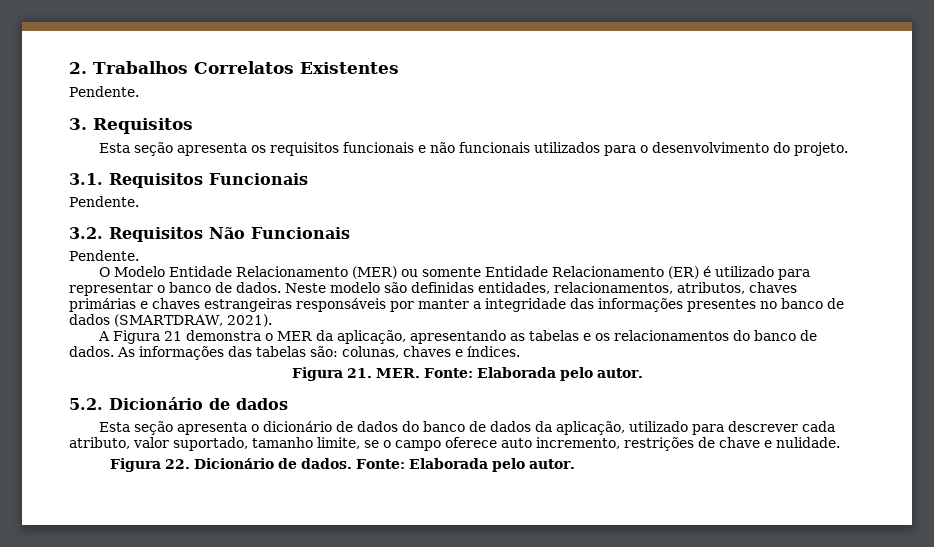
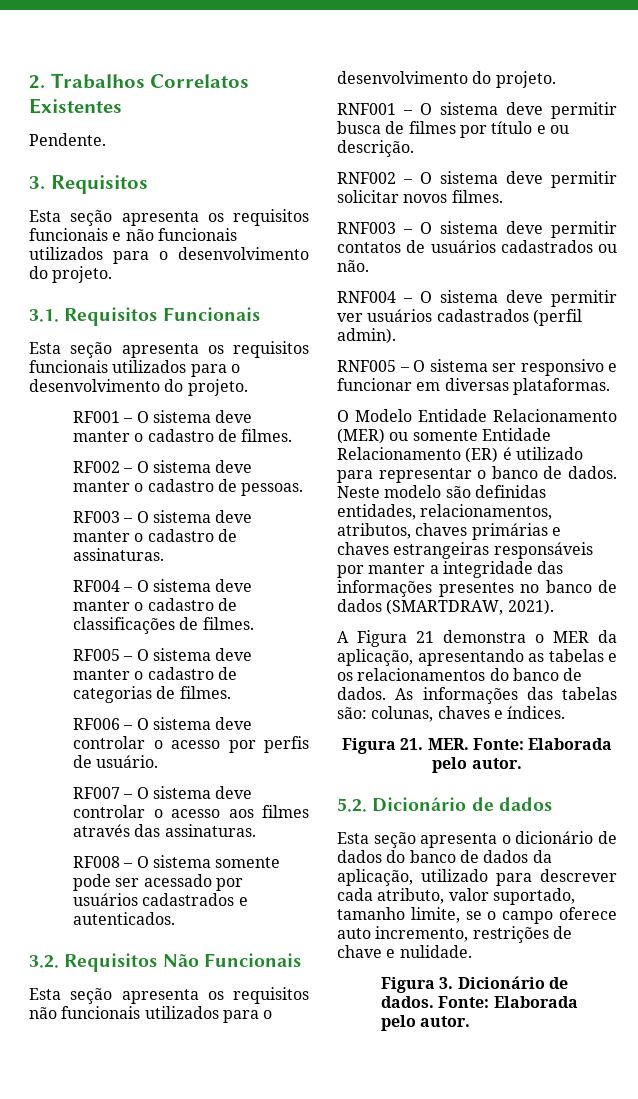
[69,196,139,207] [69,227,350,242] [69,250,139,261] Pendente. // 3.2. Requisitos Não Funcionais // Pendente. -> [29,341,309,358] [29,360,240,377] [29,379,248,396] [73,410,253,423] [73,429,293,442] [73,460,253,473] [73,479,304,496] [73,510,253,523] [73,529,238,542] [73,548,165,561] [73,579,253,592] [73,598,238,611] [73,617,254,634] [73,648,253,661] [73,667,238,680] [73,686,231,703] [73,717,253,730] [73,736,309,753] [73,755,159,768] [73,786,253,799] [73,805,309,818] [73,824,256,837] [73,855,281,868] [73,874,244,891] [73,893,248,906] [73,912,176,925] [29,953,301,972] [29,987,309,1004] [29,1006,273,1023] [337,71,556,88] [337,102,617,119] [337,121,569,138] [337,140,414,157] [337,171,617,188] [337,190,503,203] [337,221,617,238] [337,240,617,253] [337,260,369,272] [337,290,617,307] [337,309,582,326] [337,328,396,344] [337,359,617,376] [337,378,610,395] Esta seção apresenta os requisitos funcionais utilizados para o desenvolvimento do projeto. // RF001 – O sistema deve manter o cadastro de filmes. // RF002 – O sistema deve manter o cadastro de pessoas. // RF003 – O sistema deve manter o cadastro de assinaturas. // RF004 – O sistema deve manter o cadastro de classificações de filmes. // RF005 – O sistema deve manter o cadastro de categorias de filmes. // RF006 – O sistema deve controlar o acesso por perfis de usuário. // RF007 – O sistema deve controlar o acesso aos filmes através das assinaturas. // RF008 – O sistema somente pode ser acessado por usuários cadastrados e autenticados. // 3.2. Requisitos Não Funcionais // Esta seção apresenta os requisitos não funcionais utilizados para o desenvolvimento do projeto. // RNF001 – O sistema deve permitir busca de filmes por título e ou descrição. // RNF002 – O sistema deve permitir solicitar novos filmes. // RNF003 – O sistema deve permitir contatos de usuários cadastrados ou não. // RNF004 – O sistema deve permitir ver usuários cadastrados (perfil admin). // RNF005 – O sistema ser responsivo e funcionar em diversas plataformas.
[165,459,191,469] 22. -> [439,977,454,989] 3.

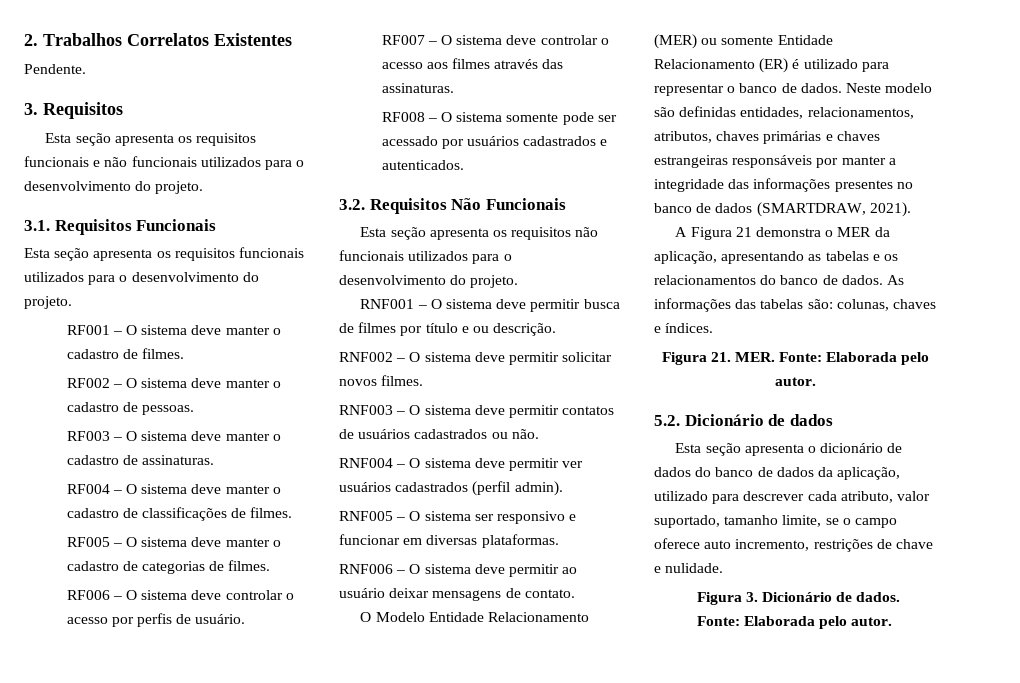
(610, 386) none -> [339,564,578,577] [339,588,575,601] // RNF006 – O sistema deve permitir ao usuário deixar mensagens de contato.

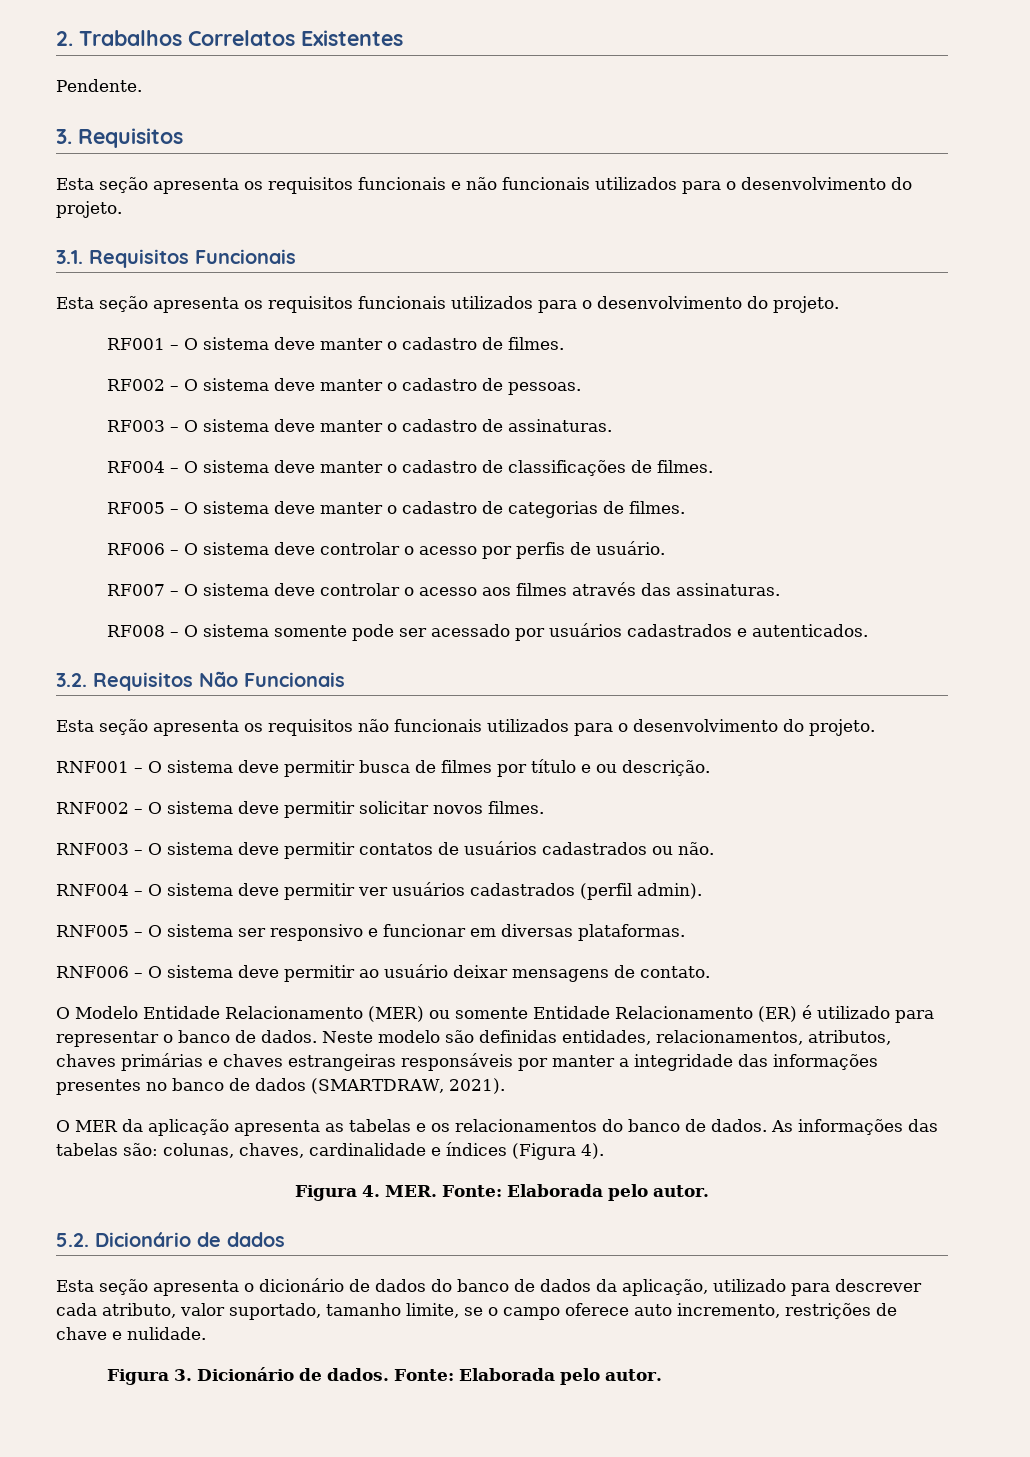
[675,227,890,240] [654,251,805,264] A Figura 21 demonstra o MER da aplicação, apresentando -> [56,1119,320,1136] O MER da aplicação apresenta
[892,299,936,309] [654,323,714,333] [661,352,731,365] chaves e índices. // Figura 21. -> [239,1142,604,1160] [294,1185,380,1201] chaves, cardinalidade e índices (Figura 4). // Figura 4.

